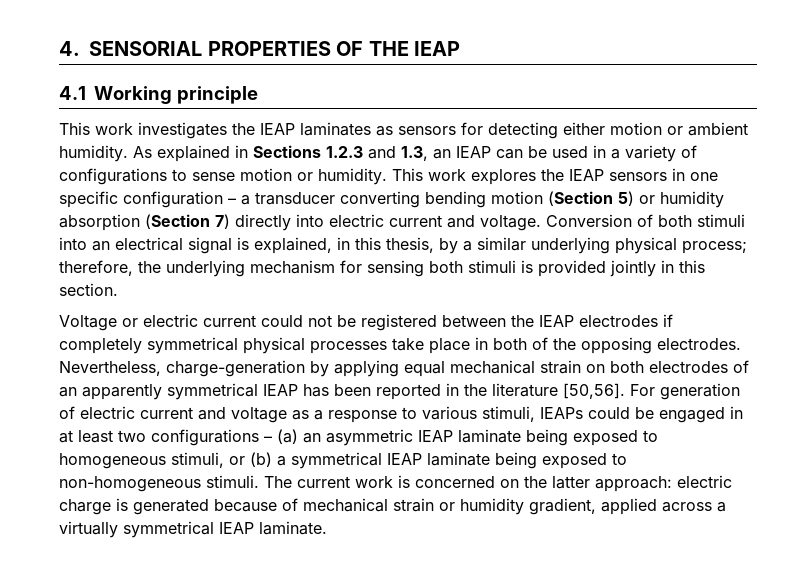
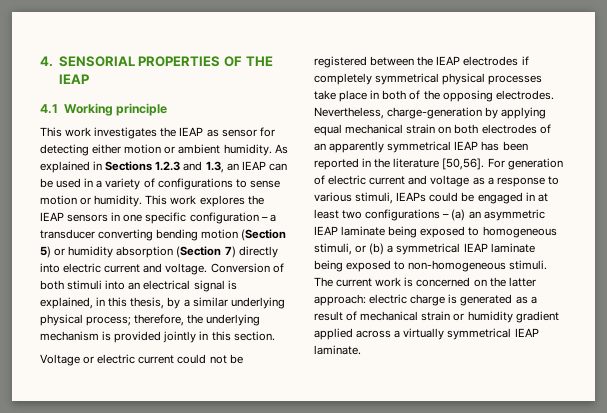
[300,122,456,136] laminates as sensors -> [206,129,257,137] as sensor
[340,260,516,277] for sensing both stimuli -> (99, 336) none
[214,499,277,512] because -> [515,296,537,304] [314,311,343,321] as a result
[529,498,596,515] gradient, -> [515,311,559,323] gradient

